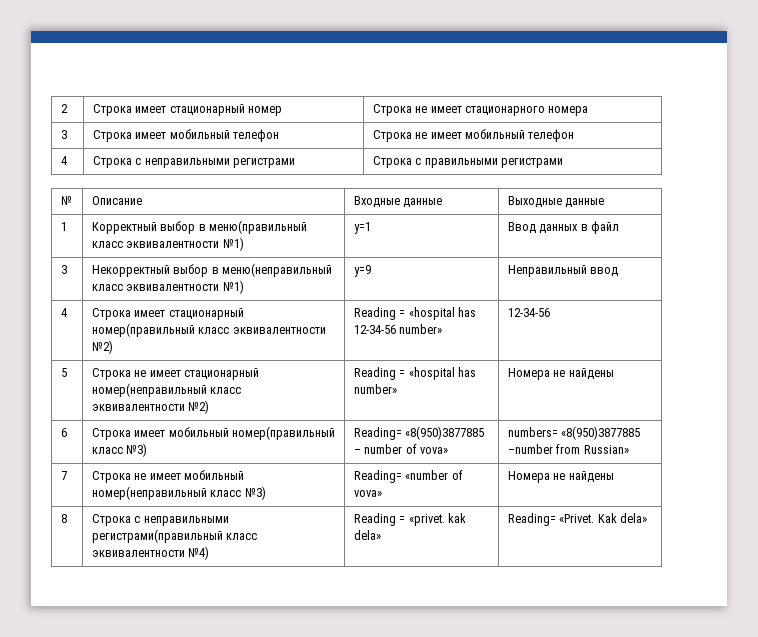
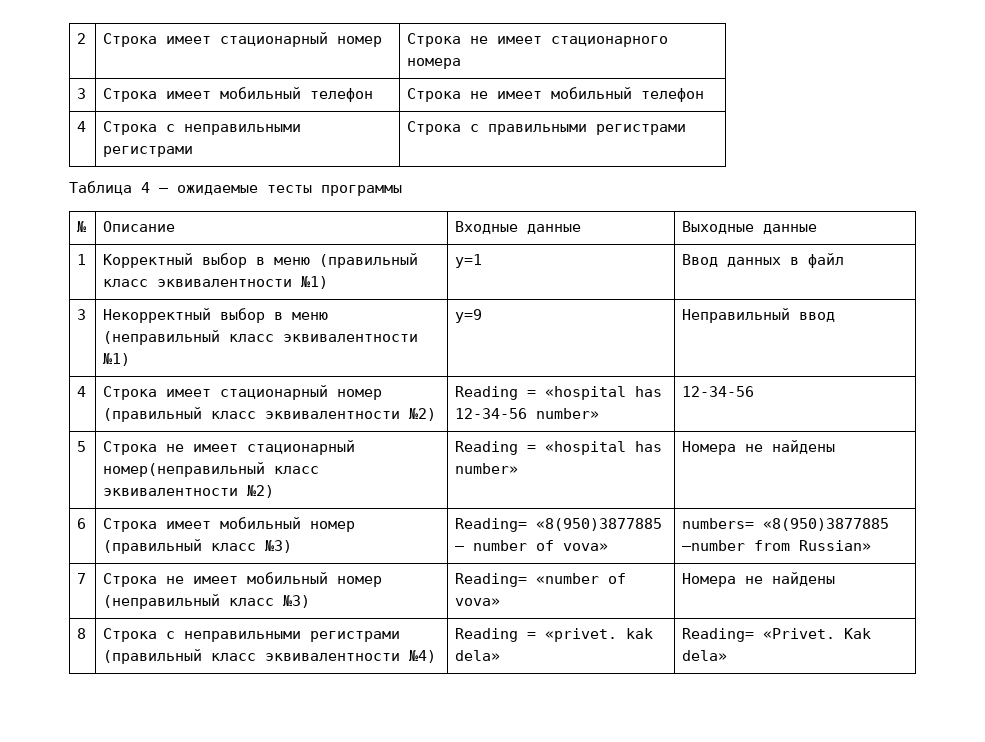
(563, 163) none -> [69,181,402,196] // Таблица 4 – ожидаемые тесты программы
[208,220,307,234] меню(правильный -> [274,253,419,268] меню (правильный
[221,263,332,277] меню(неправильный -> [292,312,329,320] [103,330,221,345] меню (неправильный
[91,323,195,337] номер(правильный -> [337,389,383,400] [103,407,203,422] номер (правильный
[231,426,335,440] номер(правильный -> [310,521,356,532] [103,539,203,554] номер (правильный
[91,486,207,500] номер(неправильный -> [337,576,383,587] [103,594,221,609] номер (неправильный
[91,529,223,543] регистрами(правильный -> [310,631,401,642] [103,649,203,664] регистрами (правильный

